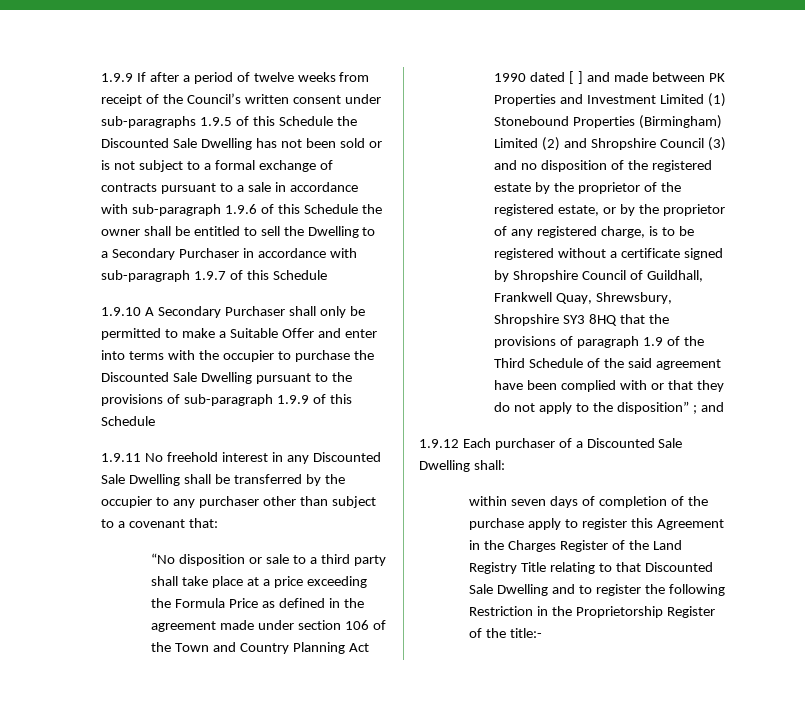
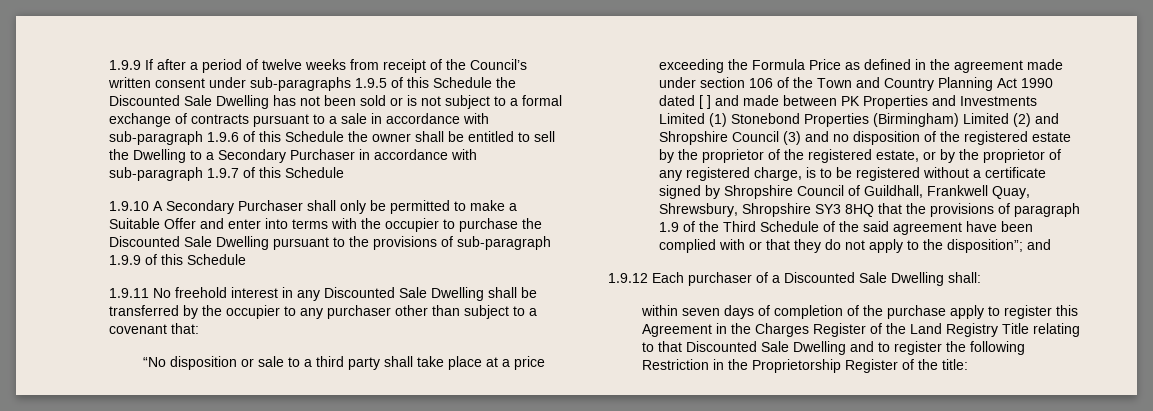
[587,95,657,104] Investment -> [960,96,1038,106] Investments
[494,116,570,126] Stonebound -> [731,113,801,124] Stonebond
[616,401,697,414] disposition” ; -> [947,239,1024,253] disposition”;
[510,628,543,638] title:- -> [942,359,969,370] title:

